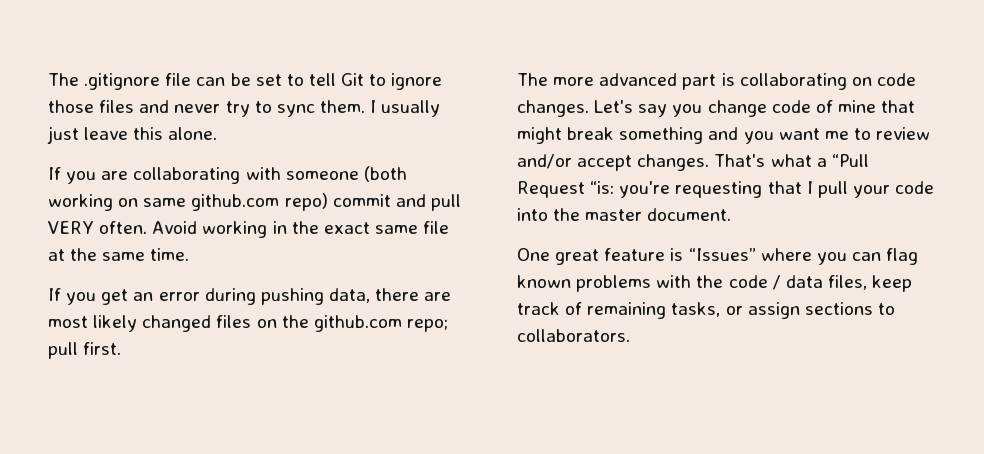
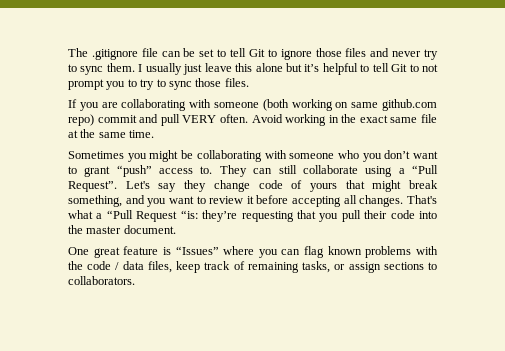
[168,127,218,140] alone. -> [255,63,438,75] [68,78,249,90] alone but it’s helpful to tell Git to not prompt you to try to sync those files.
[48,288,452,305] [48,315,448,332] [48,342,122,359] [517,73,916,90] [517,100,589,117] If you get an error during pushing data, there are most likely changed files on the github.com repo; pull first. // The more advanced part is collaborating on code changes. -> [68,150,438,162] [68,165,439,177] [68,181,117,192] Sometimes you might be collaborating with someone who you don’t want to grant “push” access to. They can still collaborate using a “Pull Request”.
[672,104,703,117] you -> [184,180,207,192] they
[837,100,876,113] mine -> [309,183,337,192] yours
[619,127,704,144] something -> [68,195,122,207] something,
[824,131,849,140] me -> (194, 200) none
[517,154,633,171] and/or accept -> [246,195,357,207] it before accepting all
[619,181,671,198] you're -> [202,210,238,222] they’re
[806,181,890,198] I pull your -> [319,210,388,222] you pull their

